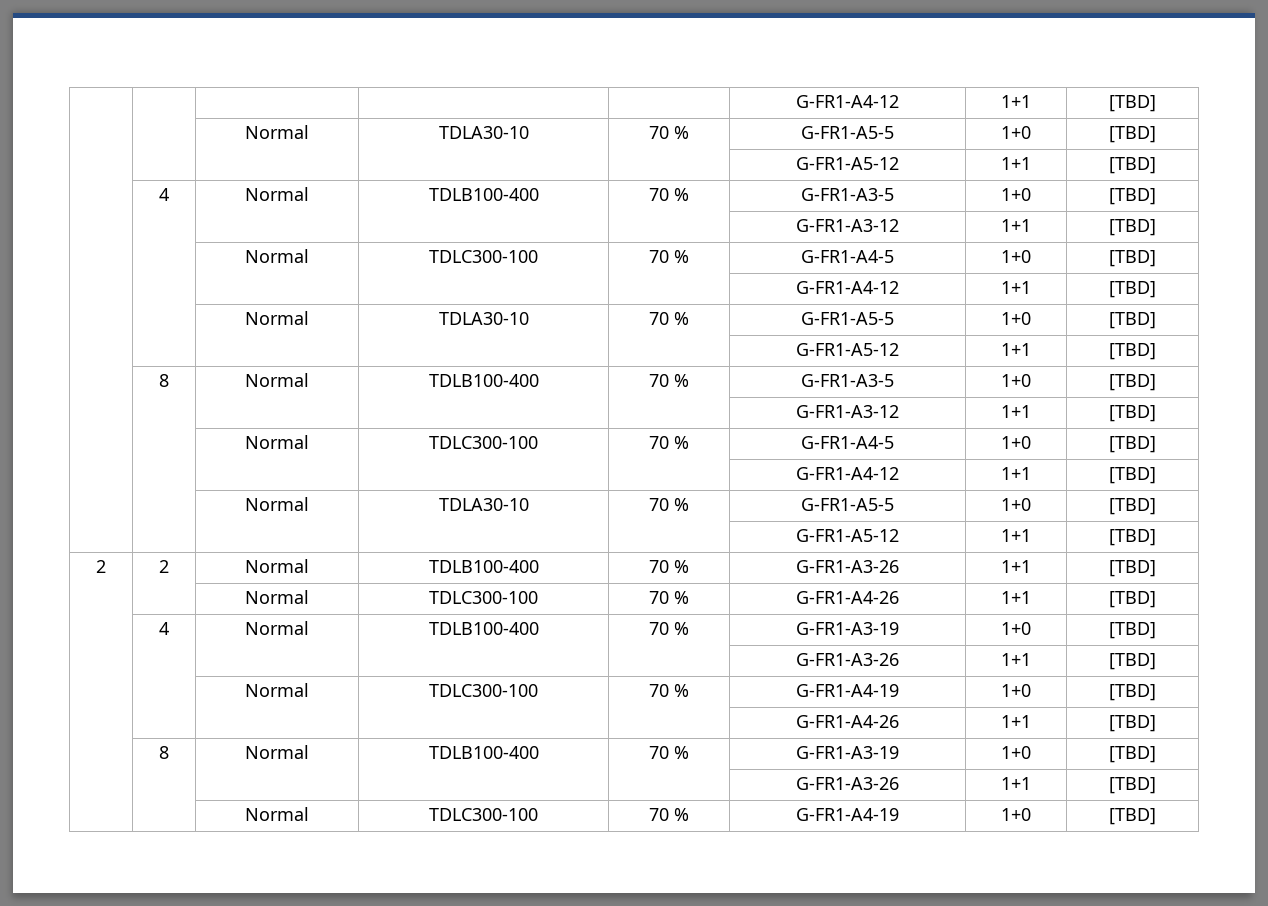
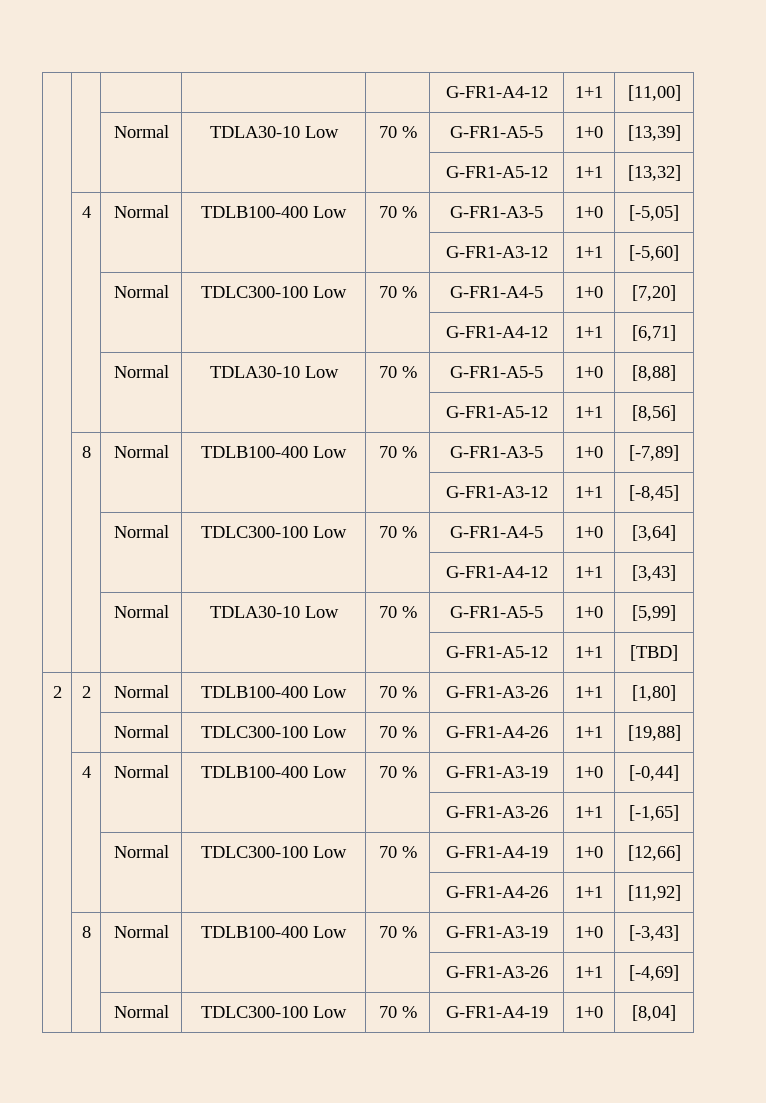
[796,95,899,108] [1001,95,1031,108] [1109,95,1156,112] [245,125,309,139] [438,126,529,139] [649,126,689,139] [801,126,894,139] [1001,126,1031,139] [1109,126,1156,143] [796,157,899,170] [1001,157,1031,170] [1109,157,1156,174] [159,188,169,201] [245,187,309,201] [428,188,539,201] [649,188,689,201] [801,188,894,201] [1001,188,1031,201] [1109,188,1156,205] [796,219,899,232] [1001,219,1031,232] [1109,219,1156,236] [245,249,309,263] [429,250,538,263] [649,250,689,263] [801,250,894,263] [1001,250,1031,263] [1109,250,1156,267] [796,281,899,294] [1001,281,1031,294] [1109,281,1156,298] [245,311,309,325] [438,312,529,325] [649,312,689,325] [801,312,894,325] [1001,312,1031,325] [1109,312,1156,329] [796,343,899,356] [1001,343,1031,356] [1109,343,1156,360] [159,374,169,387] [245,373,309,387] [428,374,539,387] [649,374,689,387] [801,374,894,387] [1001,374,1031,387] [1109,374,1156,391] [796,405,899,418] [1001,405,1031,418] [1109,405,1156,422] [245,435,309,449] [429,436,538,449] [649,436,689,449] [801,436,894,449] [1001,436,1031,449] [1109,436,1156,453] [796,467,899,480] [1001,467,1031,480] [1109,467,1156,484] [245,497,309,511] [438,498,529,511] [649,498,689,511] [801,498,894,511] [1001,498,1031,511] [1109,498,1156,515] | | | | | G-FR1-A4-12 | 1+1 | [TBD] // | | Normal | TDLA30-10 | 70 % | G-FR1-A5-5 | 1+0 | [TBD] // | | | | | G-FR1-A5-12 | 1+1 | [TBD] // | 4 | Normal | TDLB100-400 | 70 % | G-FR1-A3-5 | 1+0 | [TBD] // | | | | | G-FR1-A3-12 | 1+1 | [TBD] // | | Normal | TDLC300-100 | 70 % | G-FR1-A4-5 | 1+0 | [TBD] // | | | | | G-FR1-A4-12 | 1+1 | [TBD] // | | Normal | TDLA30-10 | 70 % | G-FR1-A5-5 | 1+0 | [TBD] // | | | | | G-FR1-A5-12 | 1+1 | [TBD] // | 8 | Normal | TDLB100-400 | 70 % | G-FR1-A3-5 | 1+0 | [TBD] // | | | | | G-FR1-A3-12 | 1+1 | [TBD] // | | Normal | TDLC300-100 | 70 % | G-FR1-A4-5 | 1+0 | [TBD] // | | | | | G-FR1-A4-12 | 1+1 | [TBD] // | | Normal | TDLA30-10 | 70 % | G-FR1-A5-5 | 1+0 | [TBD] -> [445,86,548,98] [575,86,603,98] [627,85,681,101] [113,125,169,138] [209,126,339,138] [378,126,417,138] [450,126,543,138] [575,126,603,138] [627,125,681,141] [445,166,548,178] [575,166,603,178] [627,165,681,181] [81,206,91,218] [113,205,169,218] [201,206,347,218] [378,206,417,218] [450,206,543,218] [575,206,603,218] [629,205,679,221] [445,246,548,258] [575,246,603,258] [629,245,679,261] [113,285,169,298] [201,286,347,298] [378,286,417,298] [450,286,543,298] [575,286,603,298] [632,285,676,301] [445,326,548,338] [575,326,603,338] [632,325,676,341] [113,365,169,378] [209,366,339,378] [378,366,417,378] [450,366,543,378] [575,366,603,378] [632,365,676,381] [445,406,548,418] [575,406,603,418] [632,405,676,421] [81,446,91,458] [113,445,169,458] [201,446,347,458] [378,446,417,458] [450,446,543,458] [575,446,603,458] [629,445,679,461] [445,486,548,498] [575,486,603,498] [629,485,679,501] [113,525,169,538] [201,526,347,538] [378,526,417,538] [450,526,543,538] [575,526,603,538] [632,525,676,541] [445,566,548,578] [575,566,603,578] [632,565,676,581] [113,605,169,618] [209,606,339,618] [378,606,417,618] [450,606,543,618] [575,606,603,618] [632,605,676,621] | | | | | G-FR1-A4-12 | 1+1 | [11,00] // | | Normal | TDLA30-10 Low | 70 % | G-FR1-A5-5 | 1+0 | [13,39] // | | | | | G-FR1-A5-12 | 1+1 | [13,32] // | 4 | Normal | TDLB100-400 Low | 70 % | G-FR1-A3-5 | 1+0 | [-5,05] // | | | | | G-FR1-A3-12 | 1+1 | [-5,60] // | | Normal | TDLC300-100 Low | 70 % | G-FR1-A4-5 | 1+0 | [7,20] // | | | | | G-FR1-A4-12 | 1+1 | [6,71] // | | Normal | TDLA30-10 Low | 70 % | G-FR1-A5-5 | 1+0 | [8,88] // | | | | | G-FR1-A5-12 | 1+1 | [8,56] // | 8 | Normal | TDLB100-400 Low | 70 % | G-FR1-A3-5 | 1+0 | [-7,89] // | | | | | G-FR1-A3-12 | 1+1 | [-8,45] // | | Normal | TDLC300-100 Low | 70 % | G-FR1-A4-5 | 1+0 | [3,64] // | | | | | G-FR1-A4-12 | 1+1 | [3,43] // | | Normal | TDLA30-10 Low | 70 % | G-FR1-A5-5 | 1+0 | [5,99]
(539, 566) none -> [313,686,347,698] Low
[1109,560,1156,577] [245,590,309,604] [429,591,538,604] [TBD] // | | Normal | TDLC300-100 -> [632,685,676,701] [113,725,169,738] [201,726,347,738] [1,80] // | | Normal | TDLC300-100 Low
[1109,591,1156,608] [159,622,169,635] [245,621,309,635] [428,622,539,635] [649,622,689,635] [796,622,899,635] [1001,622,1031,635] [1109,622,1156,639] [796,653,899,666] [1001,653,1031,666] [1109,653,1156,670] [245,683,309,697] [429,684,538,697] [649,684,689,697] [796,684,899,697] [1001,684,1031,697] [1109,684,1156,701] [796,715,899,728] [1001,715,1031,728] [1109,715,1156,732] [159,746,169,759] [245,745,309,759] [428,746,539,759] [649,746,689,759] [796,746,899,759] [1001,746,1031,759] [1109,746,1156,763] [796,777,899,790] [1001,777,1031,790] [1109,777,1156,794] [245,807,309,821] [429,808,538,821] [649,808,689,821] [796,808,899,821] [1001,808,1031,821] [1109,808,1156,825] [TBD] // | 4 | Normal | TDLB100-400 | 70 % | G-FR1-A3-19 | 1+0 | [TBD] // | | | | | G-FR1-A3-26 | 1+1 | [TBD] // | | Normal | TDLC300-100 | 70 % | G-FR1-A4-19 | 1+0 | [TBD] // | | | | | G-FR1-A4-26 | 1+1 | [TBD] // | 8 | Normal | TDLB100-400 | 70 % | G-FR1-A3-19 | 1+0 | [TBD] // | | | | | G-FR1-A3-26 | 1+1 | [TBD] // | | Normal | TDLC300-100 | 70 % | G-FR1-A4-19 | 1+0 | [TBD] -> [627,725,681,741] [81,766,91,778] [113,765,169,778] [201,766,347,778] [378,766,417,778] [445,766,548,778] [575,766,603,778] [629,765,679,781] [445,806,548,818] [575,806,603,818] [629,805,679,821] [113,845,169,858] [201,846,347,858] [378,846,417,858] [445,846,548,858] [575,846,603,858] [627,845,681,861] [445,886,548,898] [575,886,603,898] [627,885,681,901] [81,926,91,938] [113,925,169,938] [201,926,347,938] [378,926,417,938] [445,926,548,938] [575,926,603,938] [629,925,679,941] [445,966,548,978] [575,966,603,978] [629,965,679,981] [113,1005,169,1018] [201,1006,347,1018] [378,1006,417,1018] [445,1006,548,1018] [575,1006,603,1018] [632,1005,676,1021] [19,88] // | 4 | Normal | TDLB100-400 Low | 70 % | G-FR1-A3-19 | 1+0 | [-0,44] // | | | | | G-FR1-A3-26 | 1+1 | [-1,65] // | | Normal | TDLC300-100 Low | 70 % | G-FR1-A4-19 | 1+0 | [12,66] // | | | | | G-FR1-A4-26 | 1+1 | [11,92] // | 8 | Normal | TDLB100-400 Low | 70 % | G-FR1-A3-19 | 1+0 | [-3,43] // | | | | | G-FR1-A3-26 | 1+1 | [-4,69] // | | Normal | TDLC300-100 Low | 70 % | G-FR1-A4-19 | 1+0 | [8,04]

